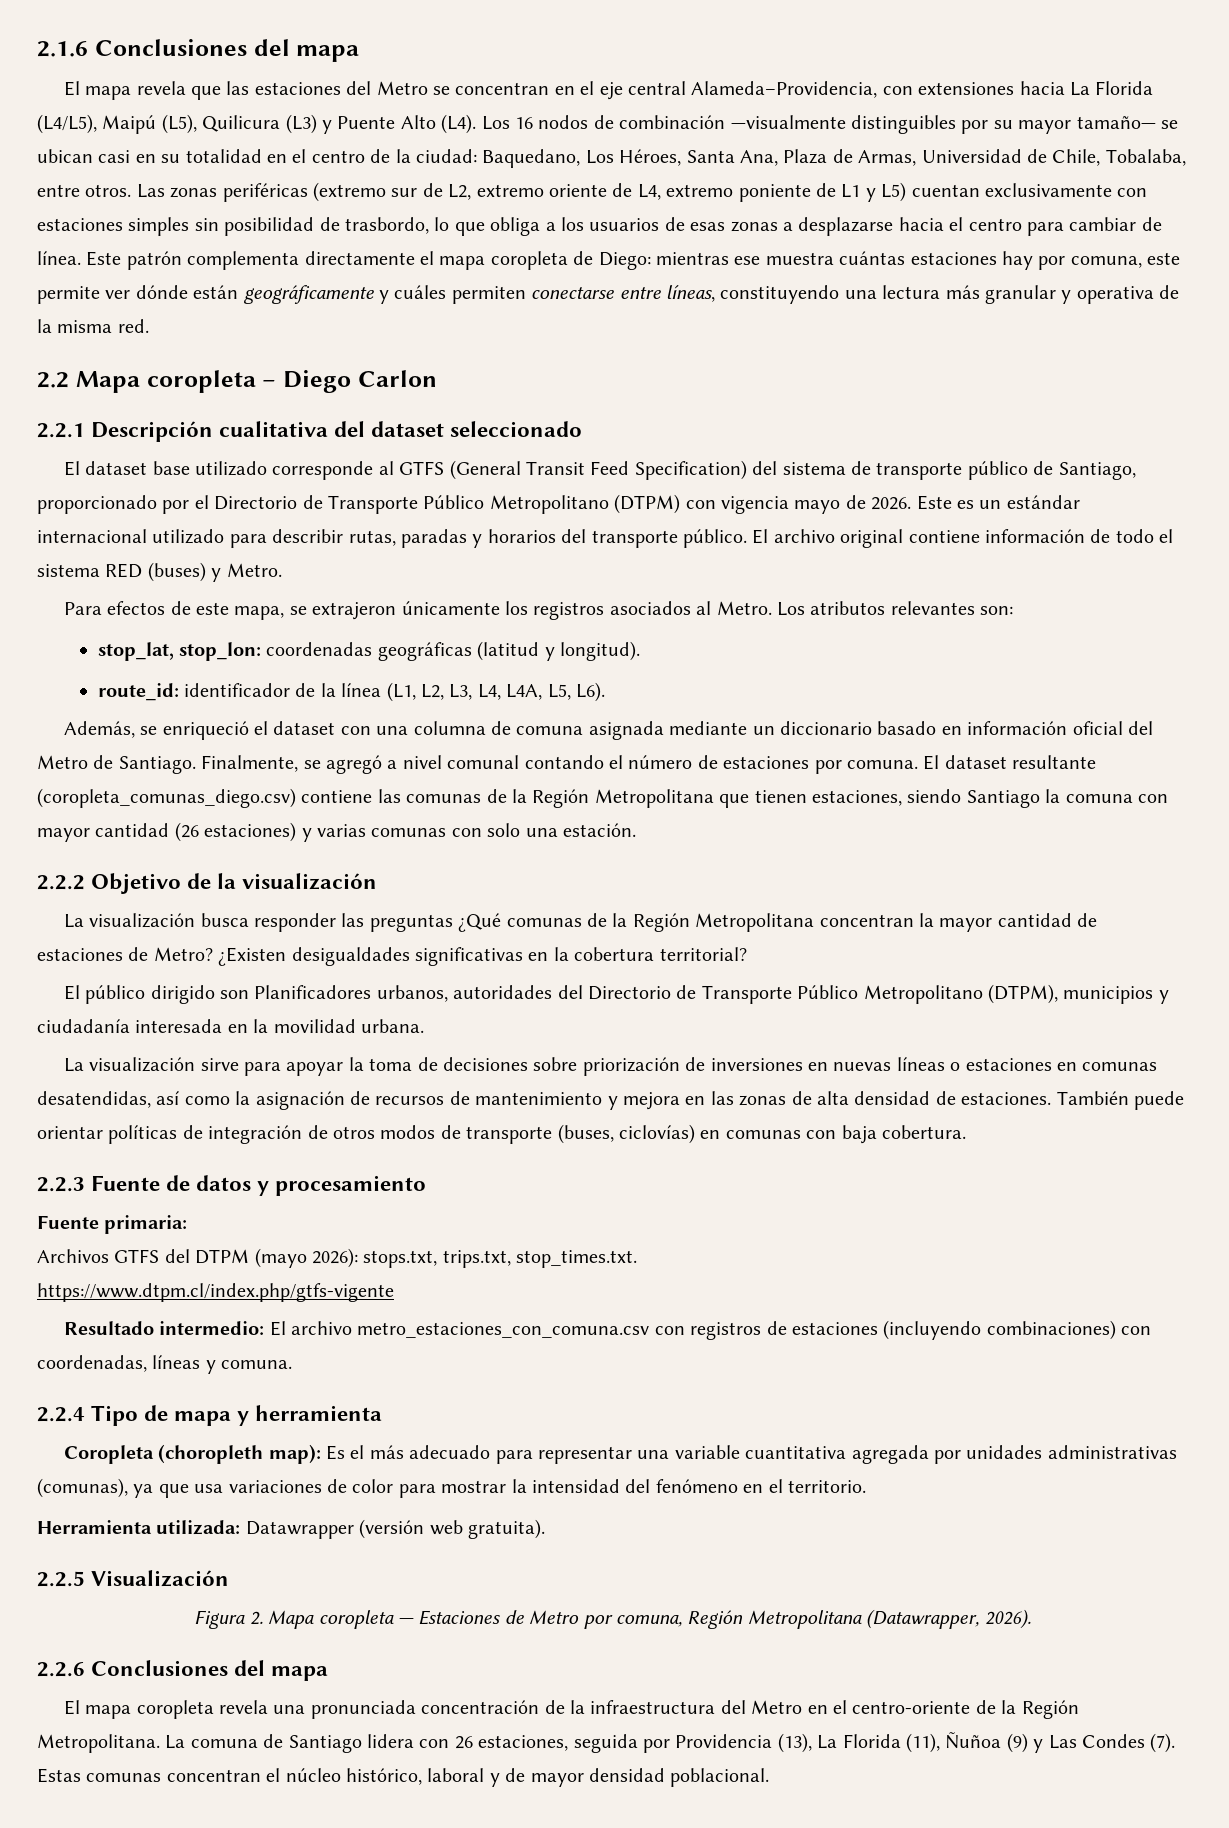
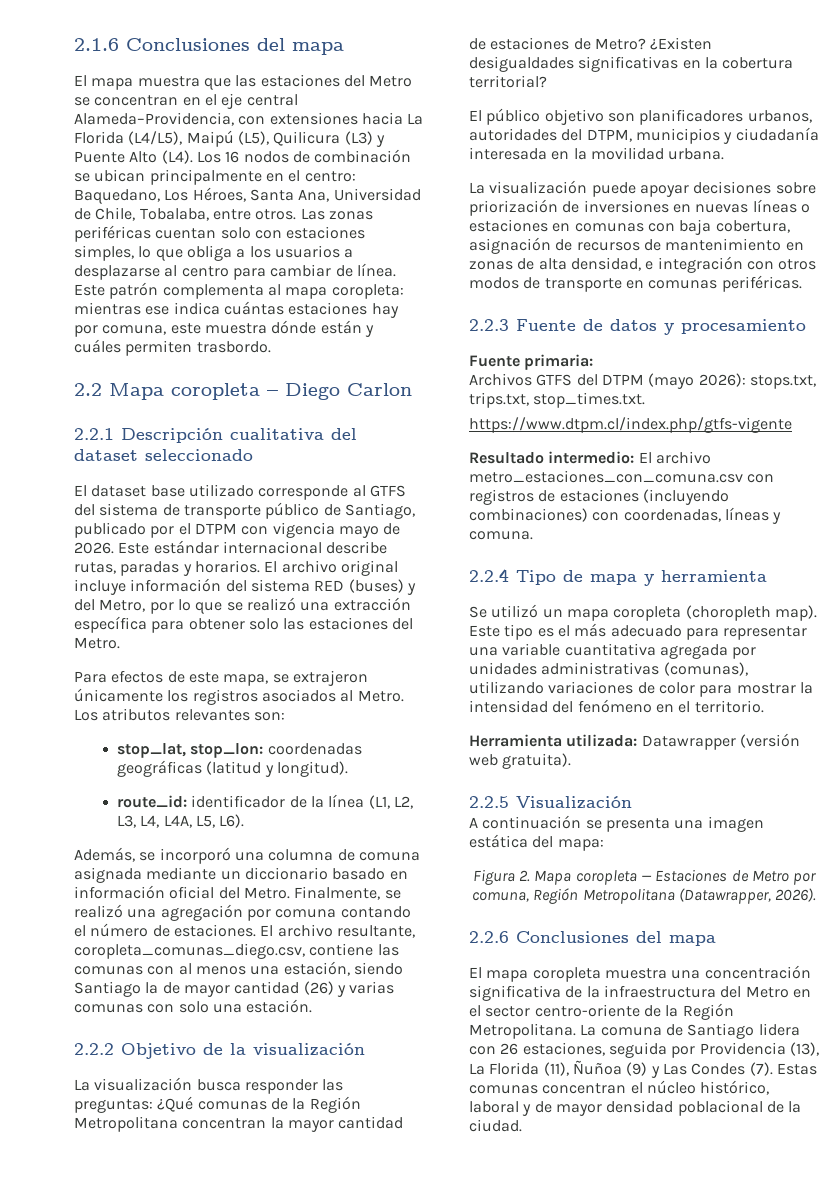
[136,81,186,95] revela -> [137,76,200,87] muestra
[730,115,1178,134] [37,149,477,163] —visualmente distinguibles por su mayor tamaño— se ubican casi en su totalidad en el centro de la ciudad: -> [74,169,356,185] se ubican principalmente en el centro:
[783,149,917,166] Plaza de Armas, -> (330, 195) none
[313,182,1148,202] [37,217,429,236] (extremo sur de L2, extremo oriente de L4, extremo poniente de L1 y L5) cuentan exclusivamente con estaciones simples sin posibilidad de trasbordo, -> [155,226,366,239] [74,245,134,261] cuentan solo con estaciones simples,
[664,217,964,236] de esas zonas a desplazarse hacia el -> [344,249,354,258] [74,265,178,280] a desplazarse al
[304,251,651,270] directamente el mapa coropleta de Diego: -> [267,284,404,299] al mapa coropleta:
[765,252,834,265] muestra -> [173,302,220,315] indica
[37,286,131,304] permite ver -> [204,323,267,334] muestra
[243,285,374,304] geográficamente -> (362, 327) none
[531,285,1180,304] [37,319,149,333] conectarse entre líneas, constituyendo una lectura más granular y operativa de la misma red. -> [196,341,271,353] trasbordo.
[449,460,747,480] (General Transit Feed Specification) -> (406, 491) none
[37,495,157,514] proporcionado -> [74,522,146,538] publicado
[214,494,681,514] Directorio de Transporte Público Metropolitano (DTPM) -> [194,523,237,534] DTPM
[956,495,1080,509] [37,529,1174,548] [37,562,222,582] es un estándar internacional utilizado para describir rutas, paradas y horarios del transporte público. El archivo original contiene información de todo el sistema RED (buses) y -> [153,540,388,554] [74,560,398,576] [74,578,416,595] [74,597,411,614] [74,616,413,633] estándar internacional describe rutas, paradas y horarios. El archivo original incluye información del sistema RED (buses) y del Metro, por lo que se realizó una extracción específica para obtener solo las estaciones del
[162,721,371,740] enriqueció el dataset con -> [159,847,231,864] incorporó
[37,755,1097,774] [37,788,1168,808] [37,822,297,842] Metro de Santiago. Finalmente, se agregó a nivel comunal contando el número de estaciones por comuna. El dataset resultante (coropleta_comunas_diego.csv) contiene las comunas de la Región Metropolitana que tienen estaciones, siendo Santiago la comuna con mayor cantidad (26 estaciones) -> [243,886,401,900] [74,904,411,921] [74,923,415,938] [74,943,399,959] [74,961,403,976] [74,981,334,997] Metro. Finalmente, se realizó una agregación por comuna contando el número de estaciones. El archivo resultante, coropleta_comunas_diego.csv, contiene las comunas con al menos una estación, siendo Santiago la de mayor cantidad (26)
[369,914,453,932] preguntas -> [74,1099,153,1113] preguntas:
[150,984,1058,1004] dirigido son Planificadores urbanos, autoridades del Directorio de Transporte Público Metropolitano (DTPM), -> [544,109,812,125] [469,128,632,142] objetivo son planificadores urbanos, autoridades del DTPM,
[200,1057,438,1076] sirve para apoyar la toma de -> [591,182,689,197] puede apoyar
[37,1091,251,1108] desatendidas, así como la -> [647,219,790,235] con baja cobertura,
[607,1091,1184,1110] [37,1124,966,1144] y mejora en las zonas de alta densidad de estaciones. También puede orientar políticas de integración de otros modos de transporte (buses, ciclovías) en comunas con baja cobertura. -> [785,242,804,251] [469,256,817,273] [469,275,802,292] en zonas de alta densidad, e integración con otros modos de transporte en comunas periféricas.
[63,1444,345,1464] Coropleta (choropleth map): Es -> [469,604,817,621] [469,624,554,640] Se utilizó un mapa coropleta (choropleth map). Este tipo es
[133,1484,224,1498] ya que usa -> [469,681,544,694] utilizando
(230, 1578) none -> [469,815,764,832] [469,834,604,851] // A continuación se presenta una imagen estática del mapa:
[218,1700,540,1719] revela una pronunciada concentración -> [604,965,811,979] [469,985,561,1001] muestra una concentración significativa
(847, 1707) none -> [485,1006,531,1017] sector
[670,1768,770,1787] poblacional. -> [677,1100,802,1116] [469,1119,522,1132] poblacional de la ciudad.

